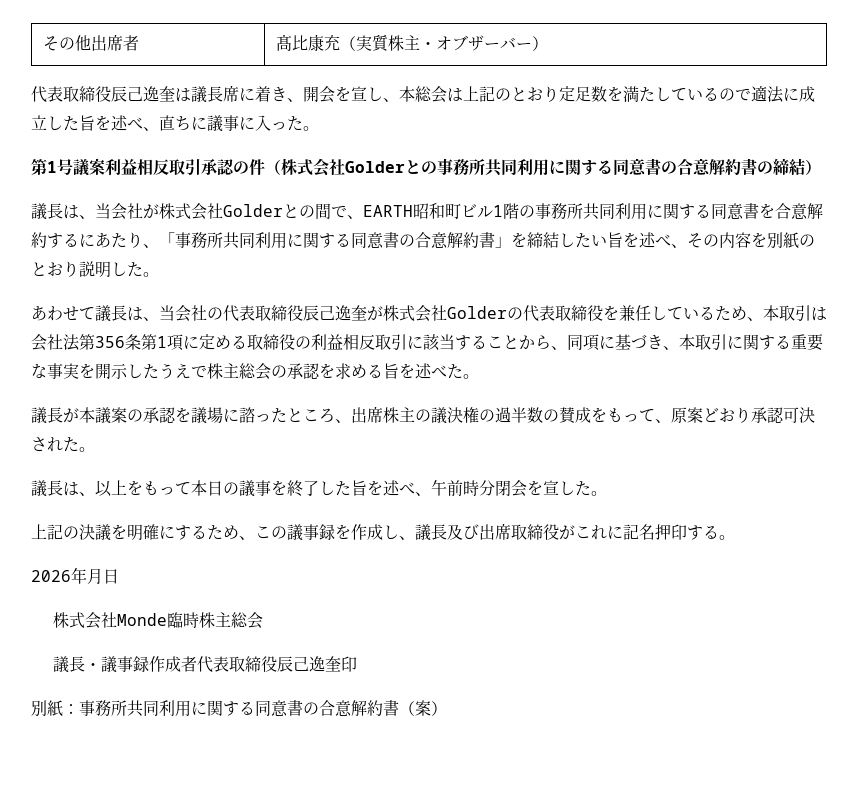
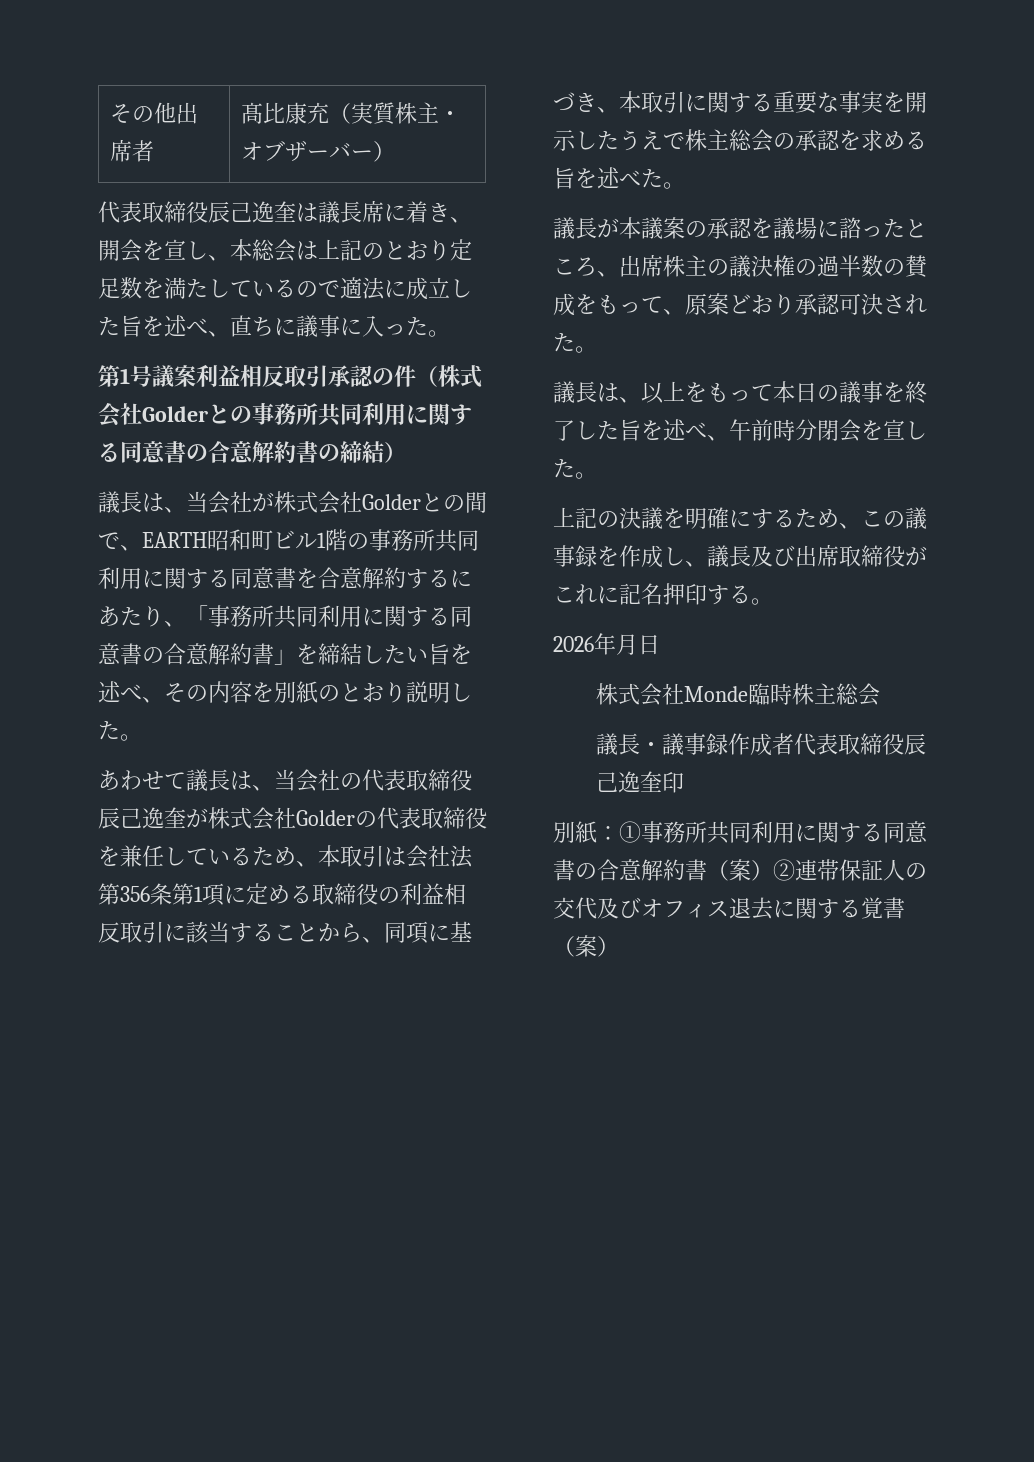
(79, 709) none -> [619,821,641,843] ①
(447, 708) none -> [773,859,927,881] [553,897,905,920] [553,935,619,957] ②連帯保証人の交代及びオフィス退去に関する覚書（案）

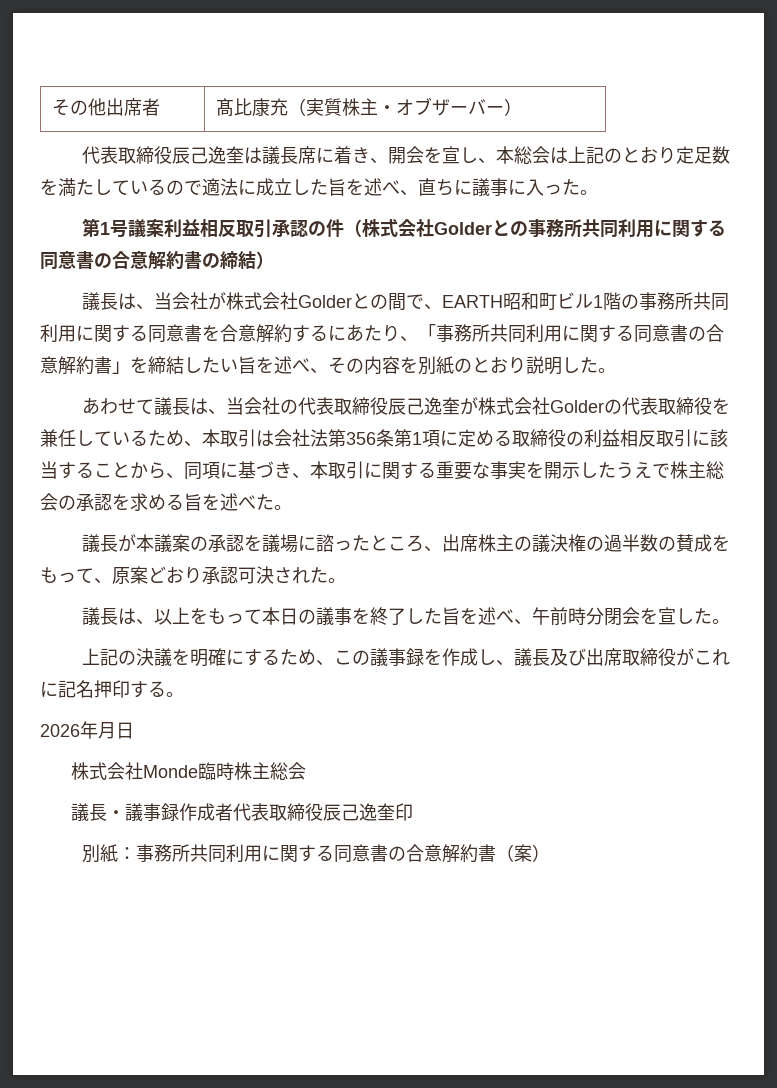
[619,821,641,843] ① -> (137, 853) none
[773,859,927,881] [553,897,905,920] [553,935,619,957] ②連帯保証人の交代及びオフィス退去に関する覚書（案） -> (551, 853) none

